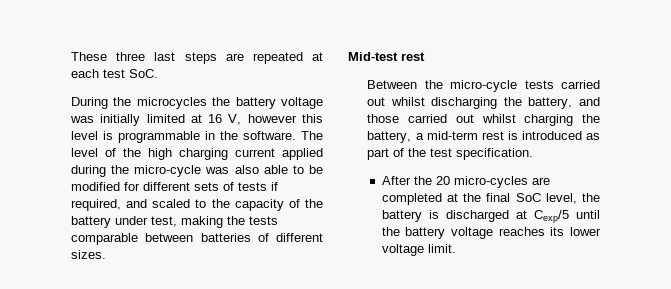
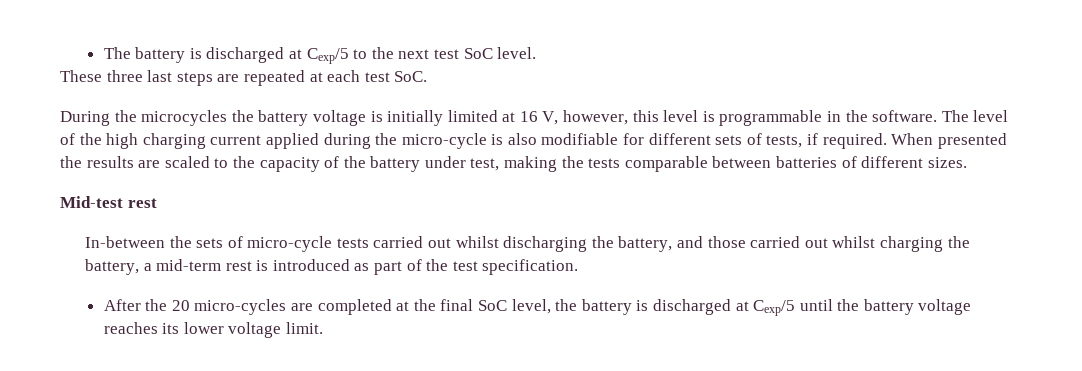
(71, 56) none -> [103,47,537,64] The battery is discharged at Cexp/5 to the next test SoC level. //
[70,116,94,123] was -> [370,111,383,122] is
[247,114,297,123] however -> [563,110,629,125] however,
[205,165,323,174] [71,182,278,191] [71,199,148,211] was also able to be modified for different sets of tests if required, and -> [491,133,1007,149] [60,156,161,168] is also modifiable for different sets of tests, if required. When presented the results are
[367,80,443,89] Between the -> [84,236,243,248] In-between the sets of

